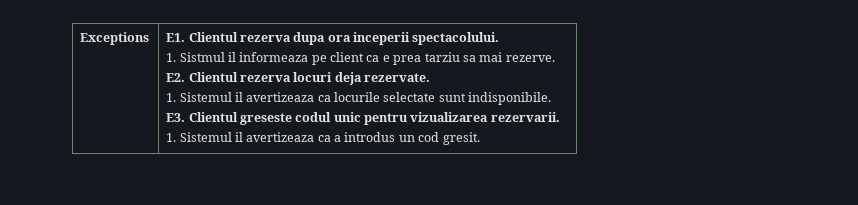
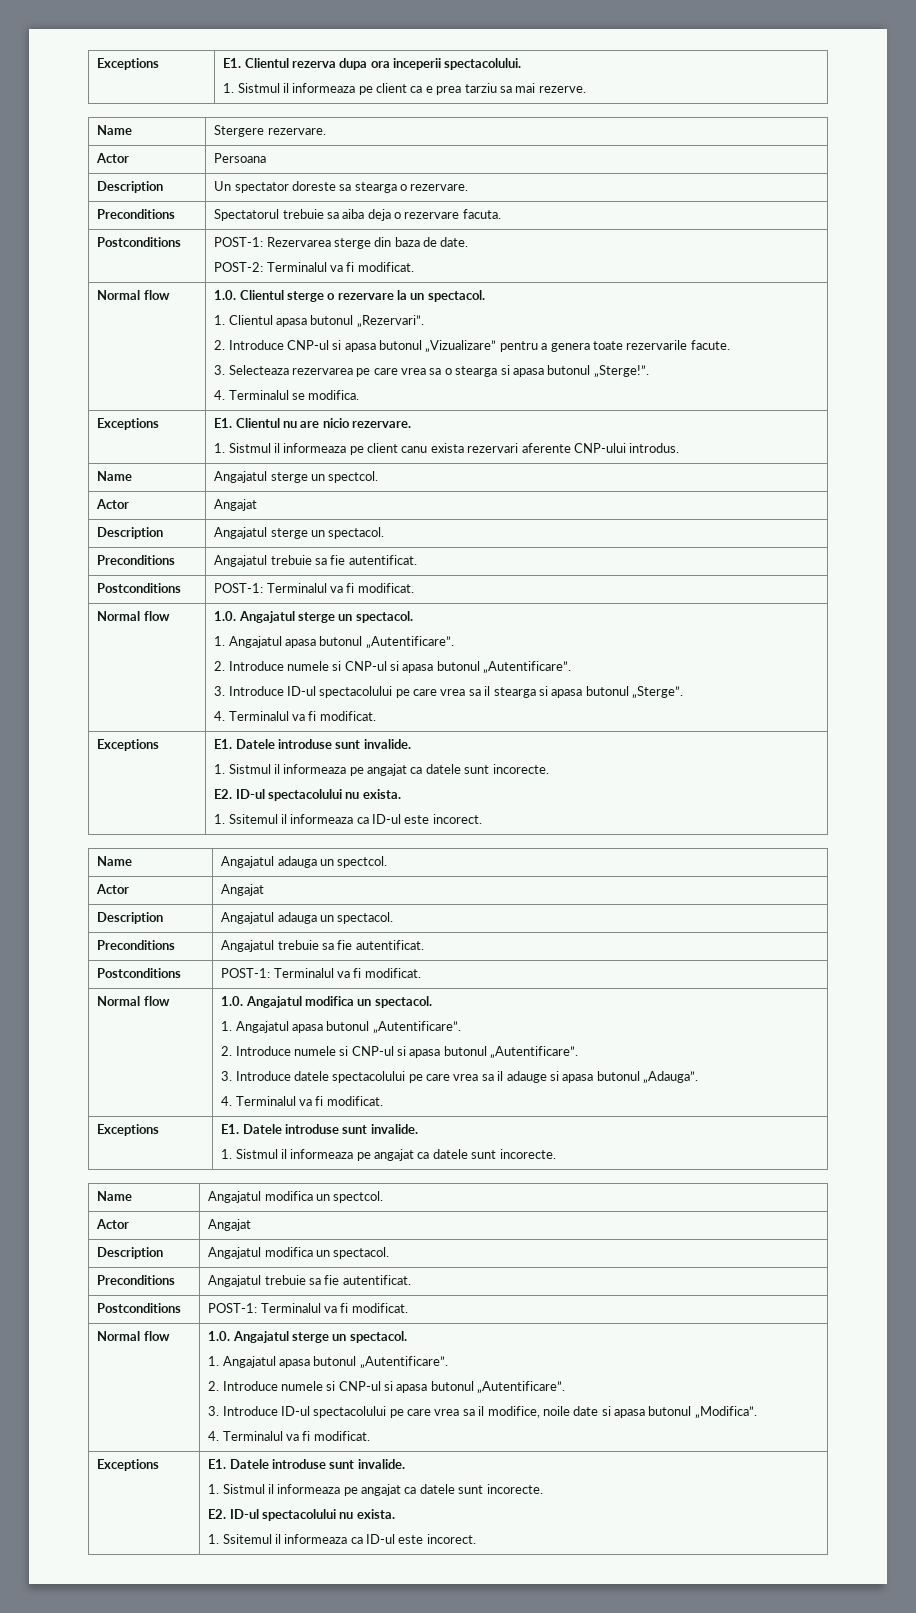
[166,72,431,85] [166,92,552,105] [166,112,560,125] [166,132,480,145] // E2. Clientul rezerva locuri deja rezervate. // 1. Sistemul il avertizeaza ca locurile selectate sunt indisponibile. // E3. Clientul greseste codul unic pentru vizualizarea rezervarii. // 1. Sistemul il avertizeaza ca a introdus un cod gresit. -> [97,125,133,135] [214,125,326,137] [96,153,130,163] [214,153,267,163] [97,181,164,193] [214,181,469,193] [97,209,176,219] [214,209,501,221] [97,237,182,247] [214,237,469,249] [214,262,414,272] [97,290,170,300] [214,290,485,302] [214,315,424,328] [214,340,730,353] [214,365,649,378] [214,390,360,400] [97,418,160,430] [214,418,412,428] [214,443,680,455] [97,471,133,481] [214,471,379,483] [96,499,130,509] [214,499,258,511] [97,527,164,539] [214,527,385,539] [97,555,176,565] [214,555,417,567] [97,583,182,593] [214,583,414,593] [97,611,170,621] [214,611,413,623] [214,636,454,649] [214,661,572,674] [214,686,684,699] [214,711,376,721] [97,739,160,751] [214,739,411,749] [214,764,549,776] [214,789,401,801] [214,814,482,824] [97,856,133,866] [221,856,388,868] [96,884,130,894] [221,884,265,896] [97,912,164,924] [221,912,394,924] [97,940,176,950] [221,940,424,952] [97,968,182,978] [221,968,421,978] [97,996,170,1006] [221,996,432,1008] [221,1021,461,1034] [221,1046,579,1059] [221,1071,699,1084] [221,1096,383,1106] [97,1124,160,1136] [221,1124,418,1134] [221,1149,556,1161] [97,1191,133,1201] [208,1191,384,1203] [96,1219,130,1229] [208,1219,252,1231] [97,1247,164,1259] [208,1247,390,1259] [97,1275,176,1285] [208,1275,411,1287] [97,1303,182,1313] [208,1303,408,1313] [97,1331,170,1341] [208,1331,407,1343] [208,1356,448,1369] [208,1381,566,1394] [208,1406,757,1419] [208,1431,370,1441] [97,1459,160,1471] [208,1459,405,1469] [208,1484,543,1496] [208,1509,395,1521] [208,1534,476,1544] // Name | Stergere rezervare. // Actor | Persoana // Description | Un spectator doreste sa stearga o rezervare. // Preconditions | Spectatorul trebuie sa aiba deja o rezervare facuta. // Postconditions | POST-1: Rezervarea sterge din baza de date. // POST-2: Terminalul va fi modificat. // Normal flow | 1.0. Clientul sterge o rezervare la un spectacol. // 1. Clientul apasa butonul „Rezervari”. // 2. Introduce CNP-ul si apasa butonul „Vizualizare” pentru a genera toate rezervarile facute. // 3. Selecteaza rezervarea pe care vrea sa o stearga si apasa butonul „Sterge!”. // 4. Terminalul se modifica. // Exceptions | E1. Clientul nu are nicio rezervare. // 1. Sistmul il informeaza pe client canu exista rezervari aferente CNP-ului introdus. // Name | Angajatul sterge un spectcol. // Actor | Angajat // Description | Angajatul sterge un spectacol. // Preconditions | Angajatul trebuie sa fie autentificat. // Postconditions | POST-1: Terminalul va fi modificat. // Normal flow | 1.0. Angajatul sterge un spectacol. // 1. Angajatul apasa butonul „Autentificare”. // 2. Introduce numele si CNP-ul si apasa butonul „Autentificare”. // 3. Introduce ID-ul spectacolului pe care vrea sa il stearga si apasa butonul „Sterge”. // 4. Terminalul va fi modificat. // Exceptions | E1. Datele introduse sunt invalide. // 1. Sistmul il informeaza pe angajat ca datele sunt incorecte. // E2. ID-ul spectacolului nu exista. // 1. Ssitemul il informeaza ca ID-ul este incorect. // Name | Angajatul adauga un spectcol. // Actor | Angajat // Description | Angajatul adauga un spectacol. // Preconditions | Angajatul trebuie sa fie autentificat. // Postconditions | POST-1: Terminalul va fi modificat. // Normal flow | 1.0. Angajatul modifica un spectacol. // 1. Angajatul apasa butonul „Autentificare”. // 2. Introduce numele si CNP-ul si apasa butonul „Autentificare”. // 3. Introduce datele spectacolului pe care vrea sa il adauge si apasa butonul „Adauga”. // 4. Terminalul va fi modificat. // Exceptions | E1. Datele introduse sunt invalide. // 1. Sistmul il informeaza pe angajat ca datele sunt incorecte. // Name | Angajatul modifica un spectcol. // Actor | Angajat // Description | Angajatul modifica un spectacol. // Preconditions | Angajatul trebuie sa fie autentificat. // Postconditions | POST-1: Terminalul va fi modificat. // Normal flow | 1.0. Angajatul sterge un spectacol. // 1. Angajatul apasa butonul „Autentificare”. // 2. Introduce numele si CNP-ul si apasa butonul „Autentificare”. // 3. Introduce ID-ul spectacolului pe care vrea sa il modifice, noile date si apasa butonul „Modifica”. // 4. Terminalul va fi modificat. // Exceptions | E1. Datele introduse sunt invalide. // 1. Sistmul il informeaza pe angajat ca datele sunt incorecte. // E2. ID-ul spectacolului nu exista. // 1. Ssitemul il informeaza ca ID-ul este incorect.

